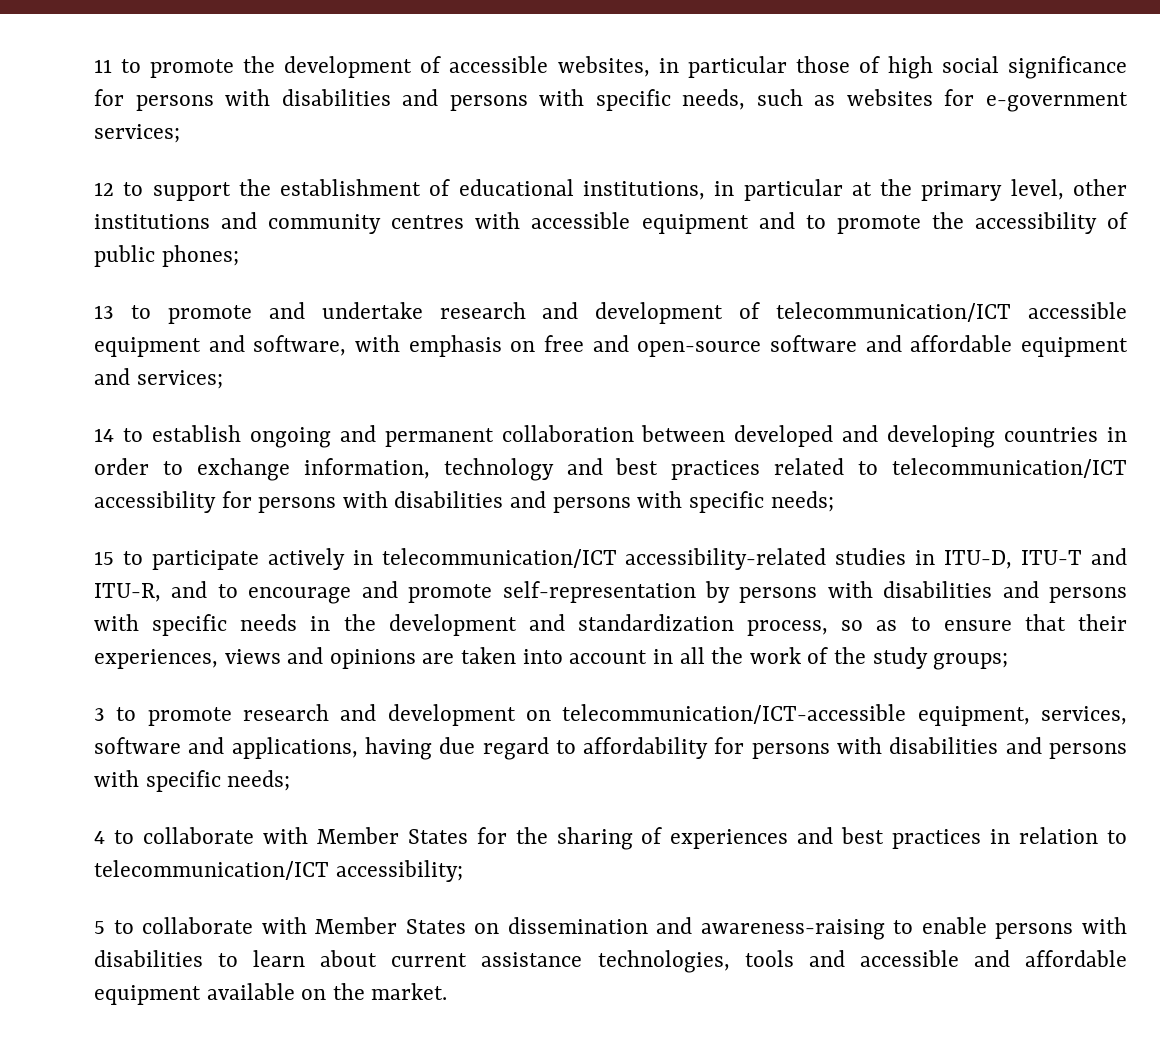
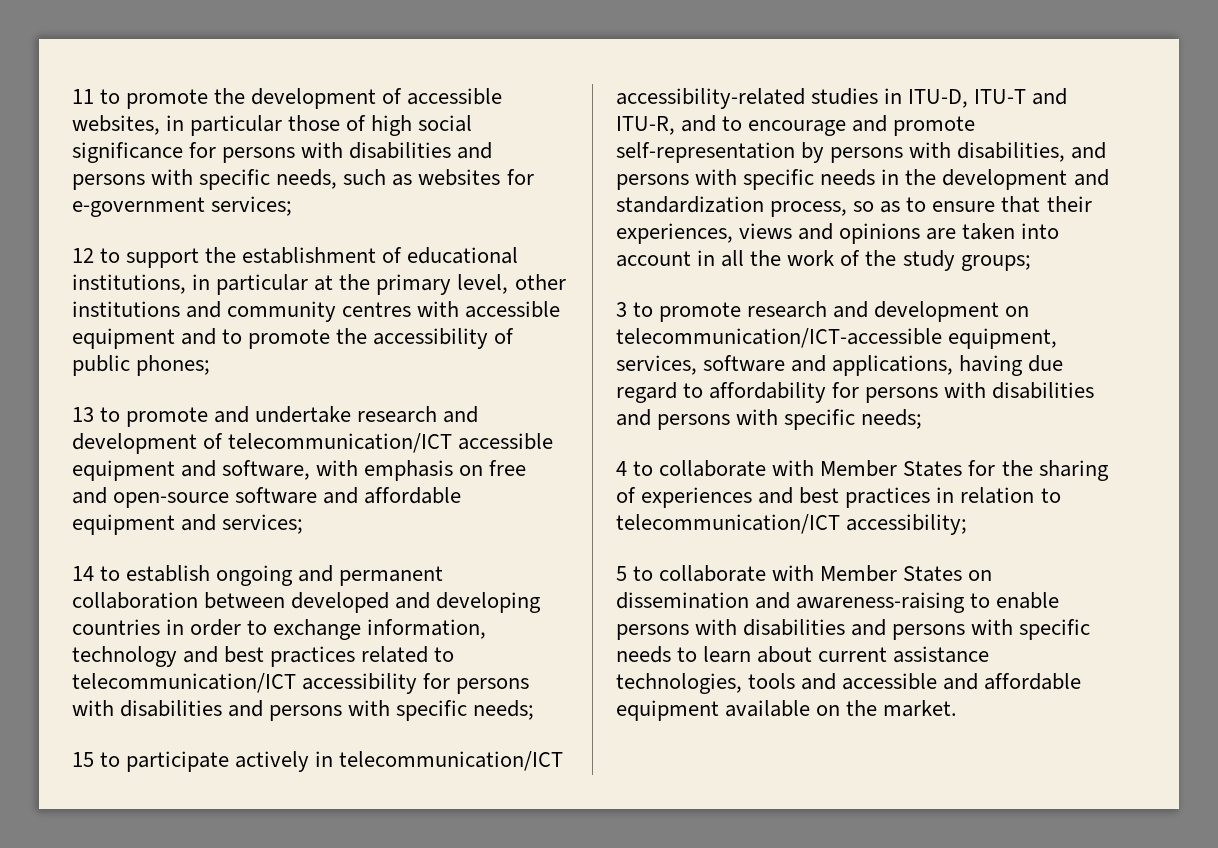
[883,581,993,598] disabilities -> [957,142,1066,162] disabilities,
(203, 958) none -> [851,619,1091,640] [616,646,671,663] and persons with specific needs

